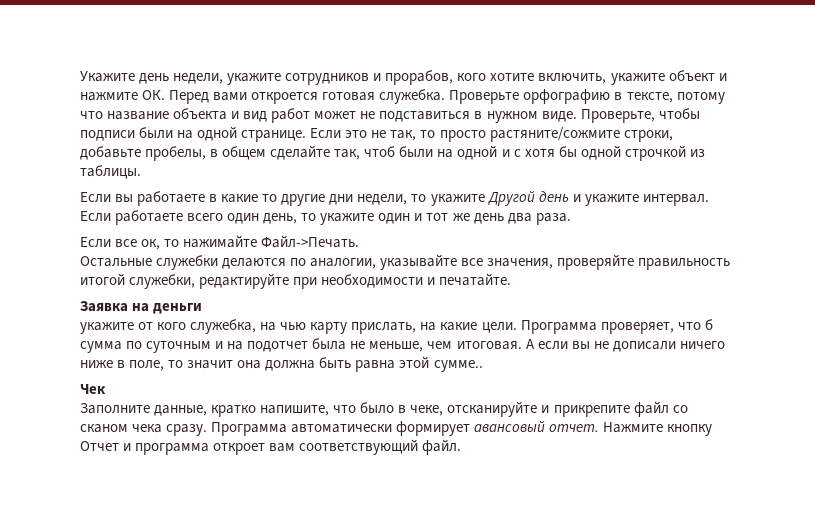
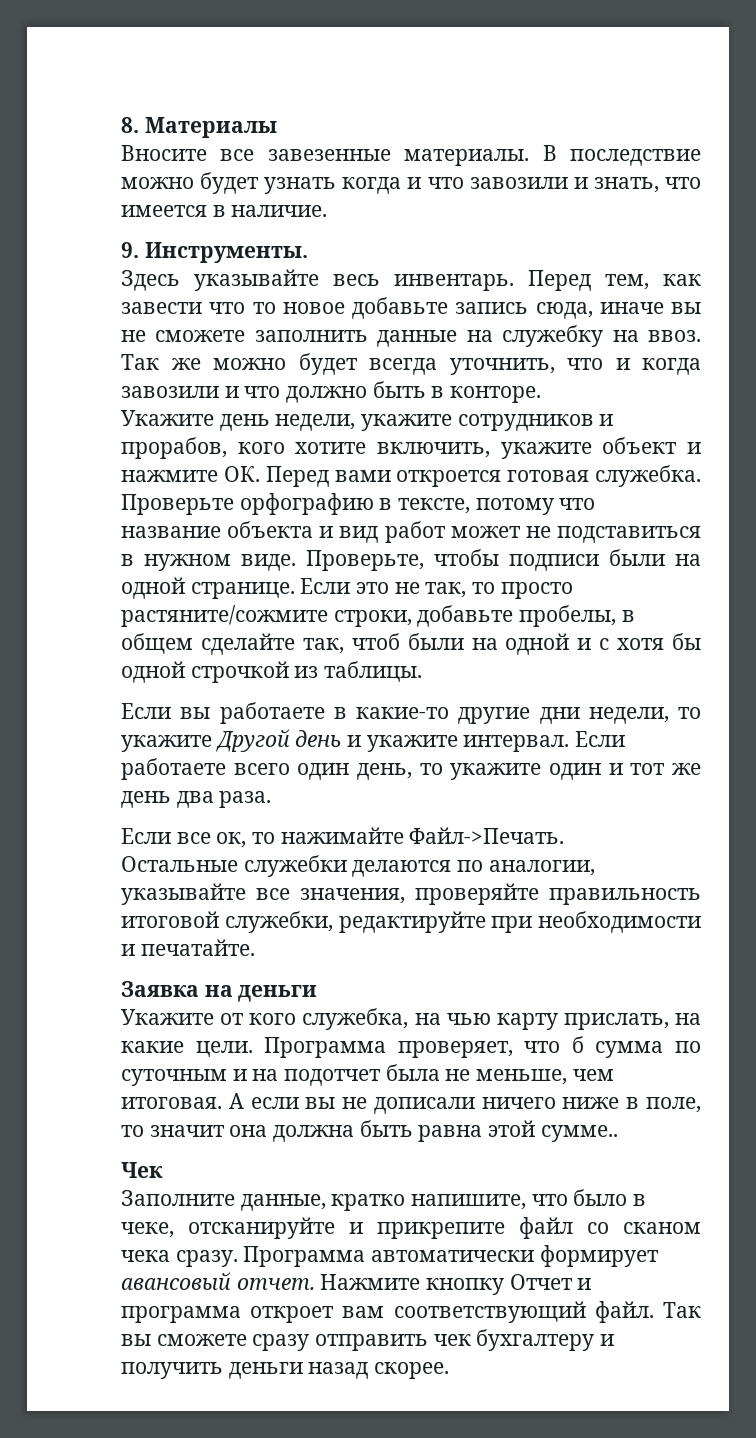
(80, 76) none -> [121,117,277,138] [121,145,702,166] [121,172,701,194] [121,205,328,217] [121,242,308,263] [121,269,701,291] [121,297,701,319] [121,325,702,347] [121,353,701,375] [121,381,542,403] 8. Материалы // Вносите все завезенные материалы. В последствие можно будет узнать когда и что завозили и знать, что имеется в наличие. // 9. Инструменты. // Здесь указывайте весь инвентарь. Перед тем, как завести что то новое добавьте запись сюда, иначе вы не сможете заполнить данные на служебку на ввоз. Так же можно будет всегда уточнить, что и когда завозили и что должно быть в конторе. //
[221,194,278,203] какие то -> [356,707,449,719] какие-то
[80,273,125,285] итогой -> [121,911,219,928] итоговой
[80,322,134,334] укажите -> [121,1009,214,1025] Укажите
(462, 447) none -> [663,1302,701,1318] [121,1329,615,1351] [121,1362,450,1379] Так вы сможете сразу отправить чек бухгалтеру и получить деньги назад скорее.

